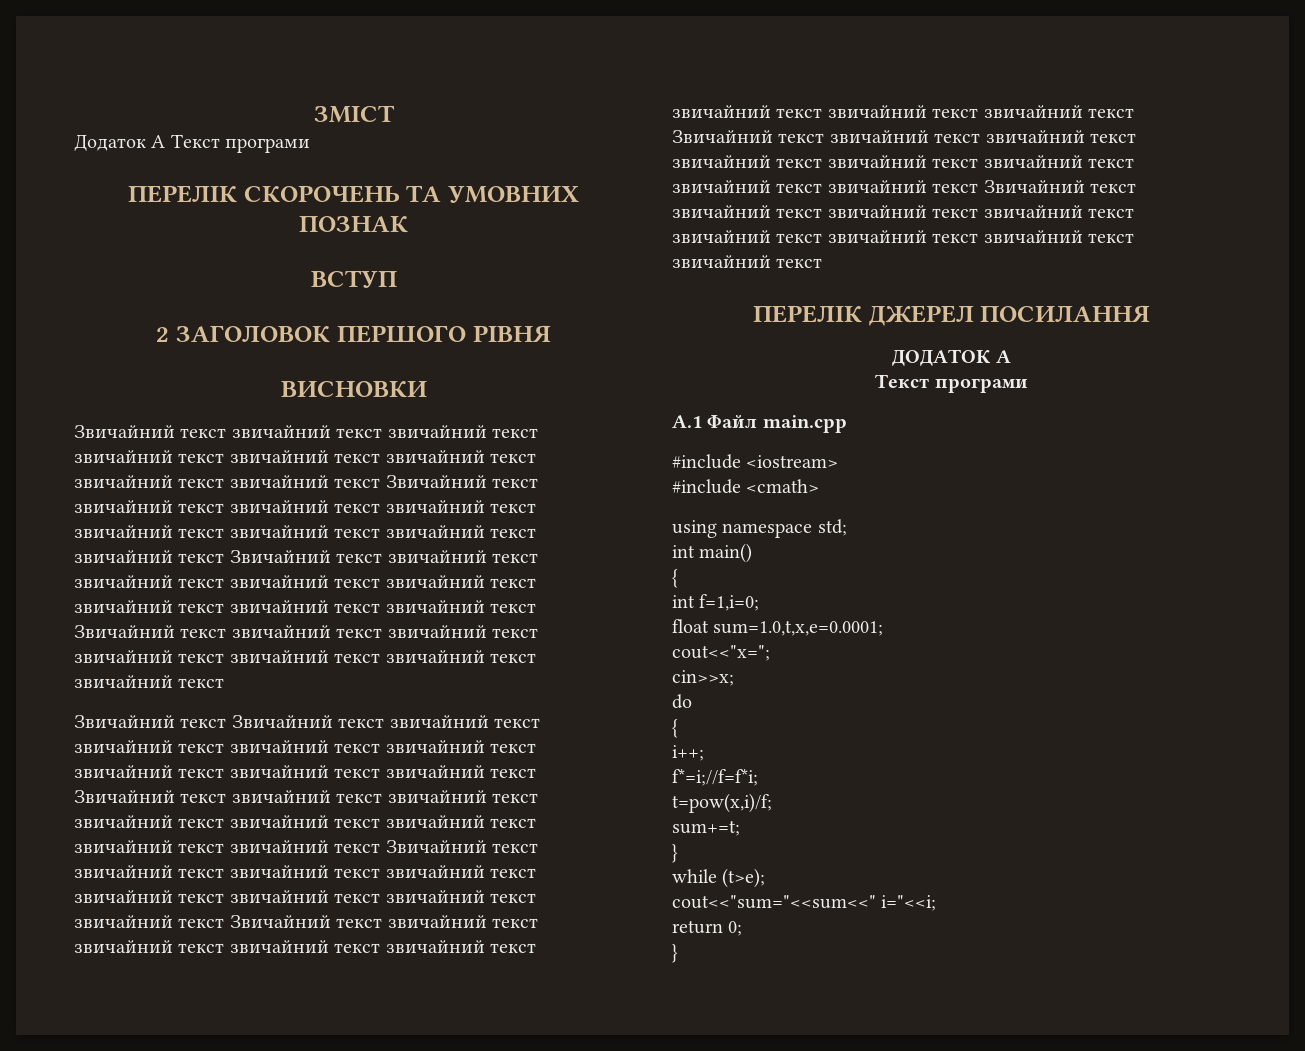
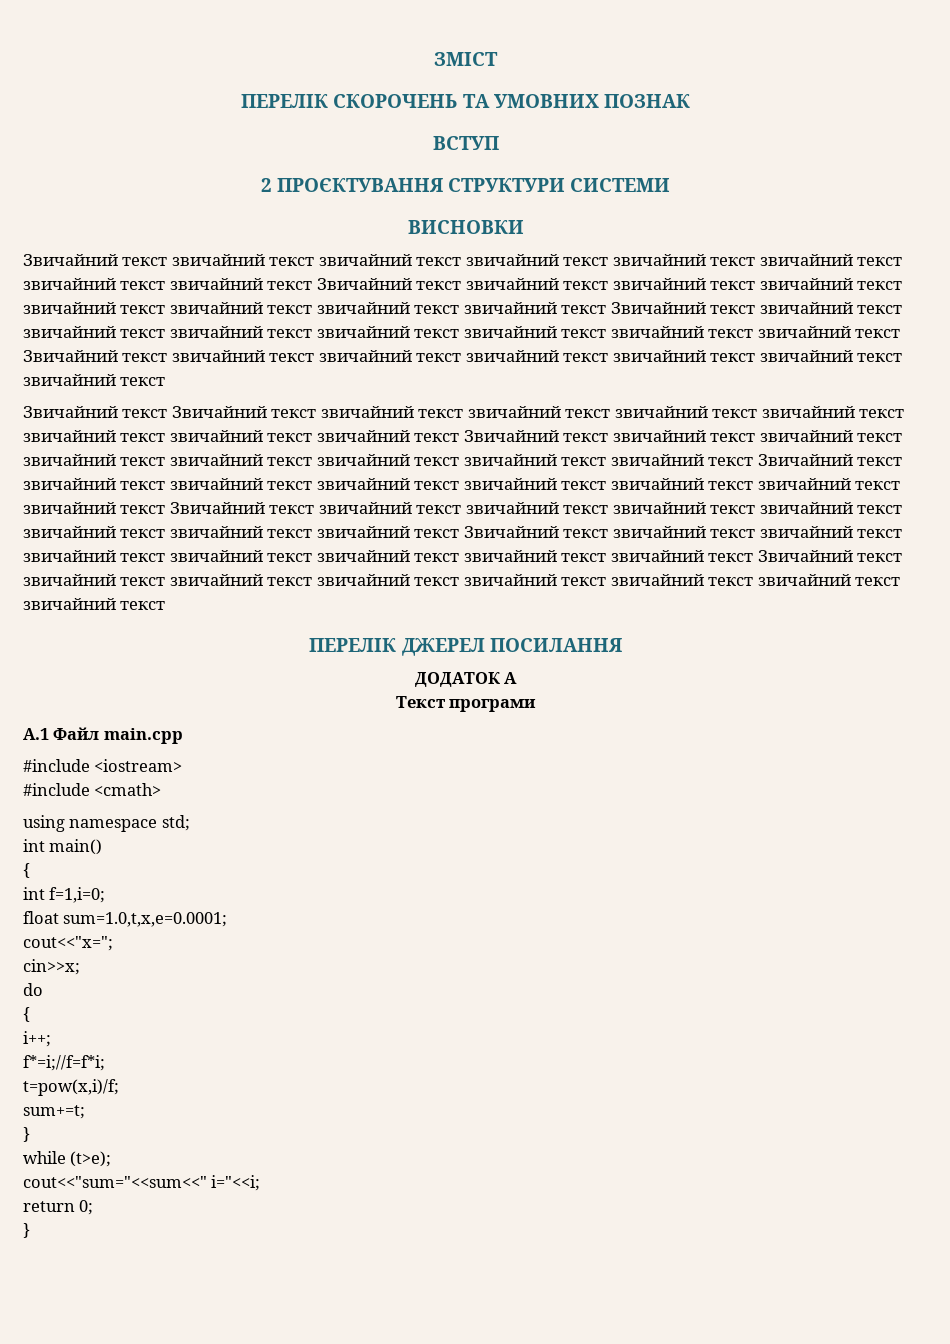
[74,134,311,153] // Додаток А Текст програми -> (498, 59) none
[176,325,551,343] ЗАГОЛОВОК ПЕРШОГО РІВНЯ -> [276,178,671,192] ПРОЄКТУВАННЯ СТРУКТУРИ СИСТЕМИ

